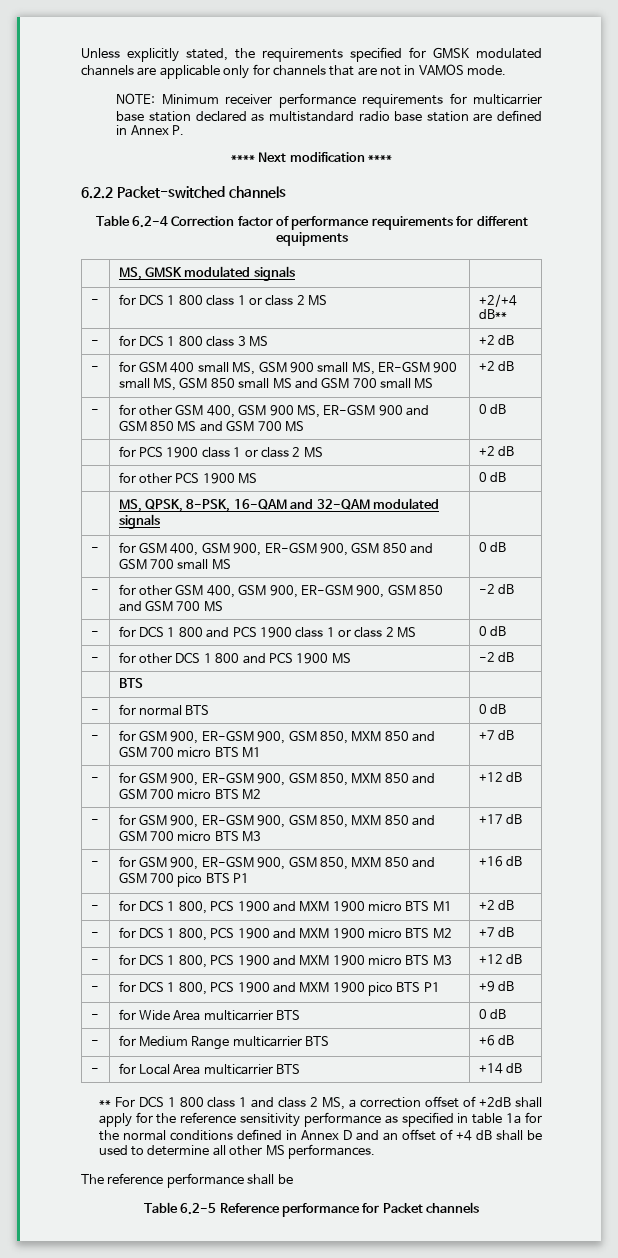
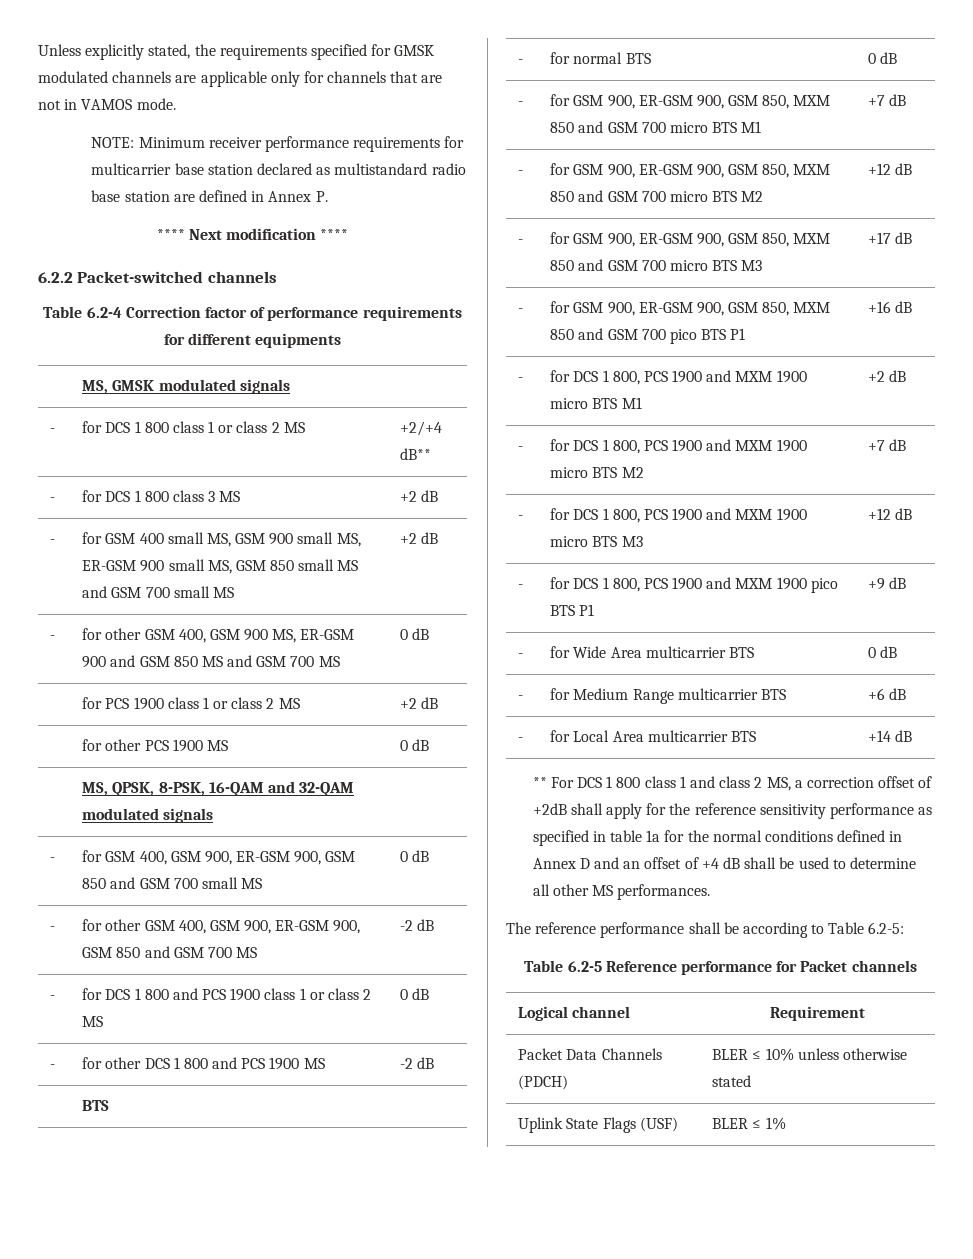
(293, 1179) none -> [742,922,905,938] according to Table 6.2-5:
(480, 1207) none -> [518,1006,631,1021] [770,1006,865,1021] [518,1048,662,1060] [518,1075,569,1090] [712,1048,907,1061] [712,1075,752,1087] [518,1117,678,1133] [712,1117,786,1130] // Logical channel | Requirement // Packet Data Channels (PDCH) | BLER ≤ 10% unless otherwise stated // Uplink State Flags (USF) | BLER ≤ 1%

